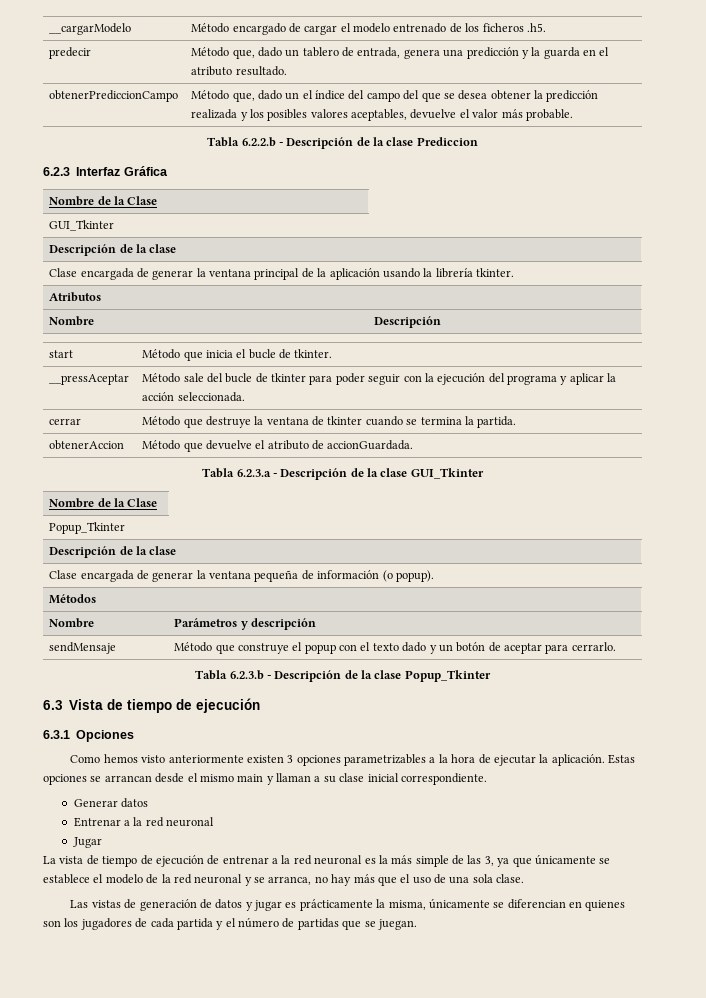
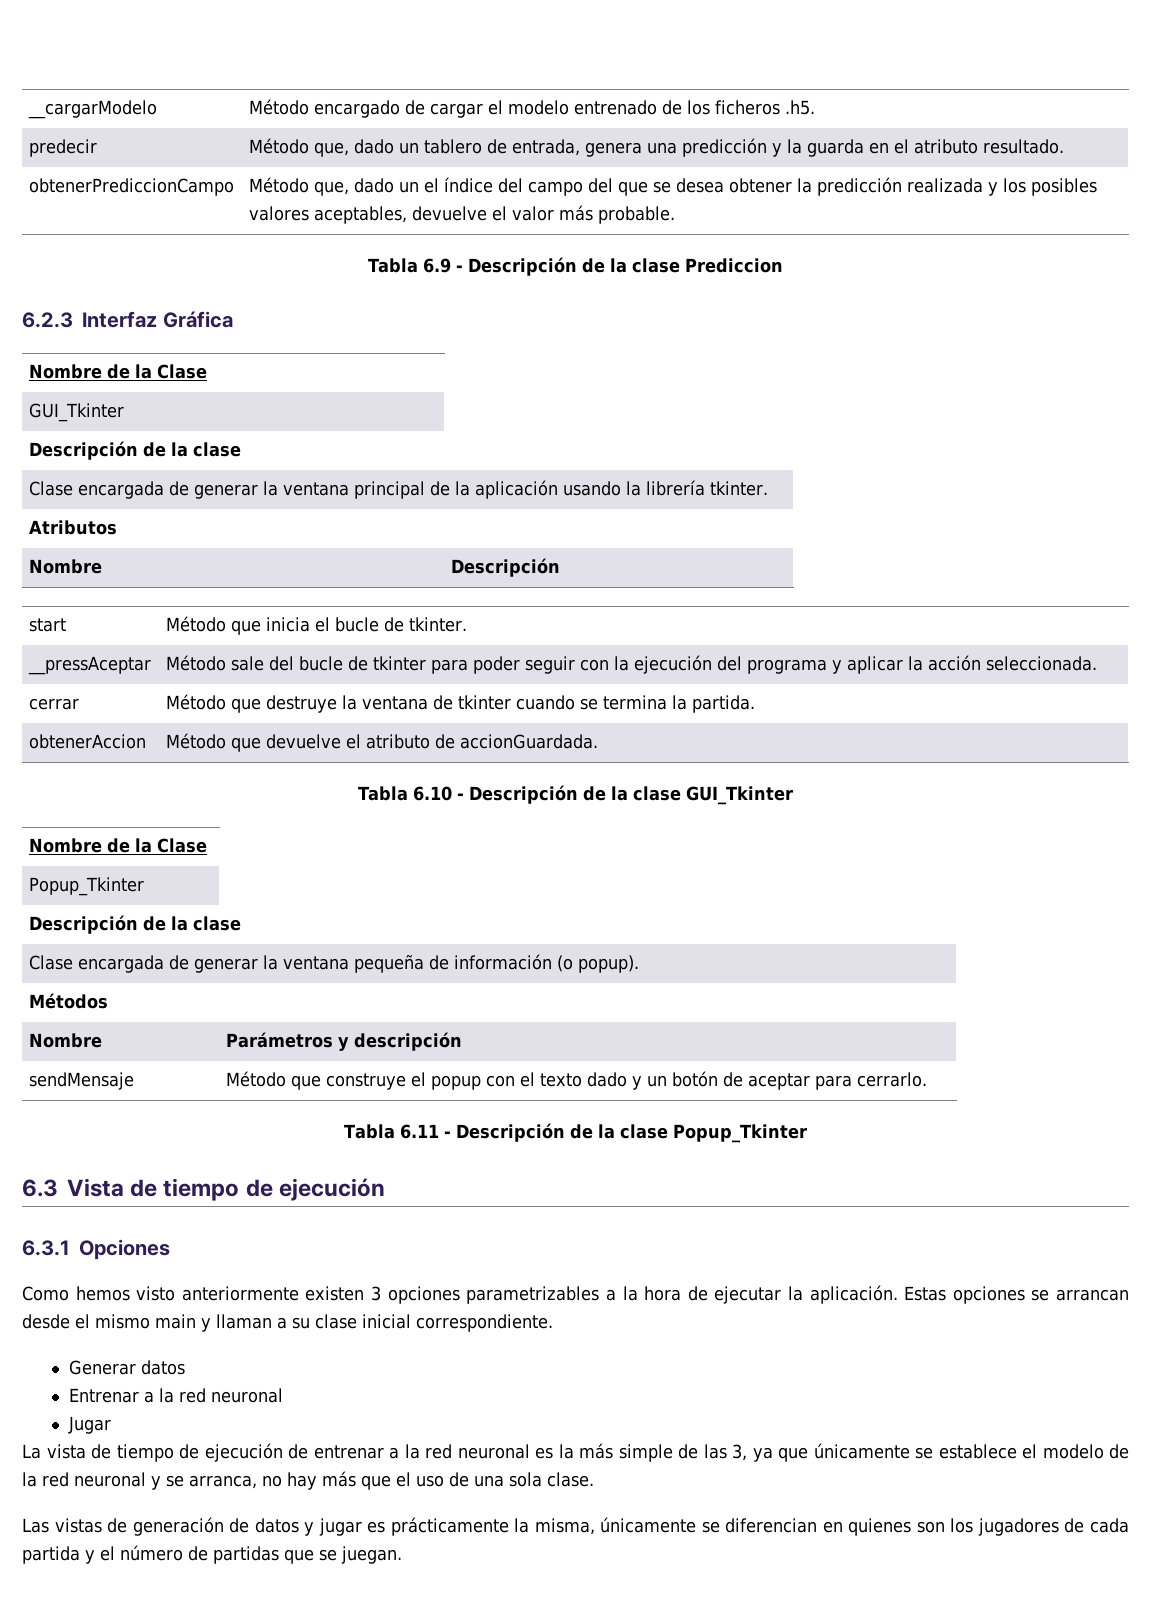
[241,137,276,147] 6.2.2.b -> [423,258,452,273] 6.9
[236,469,271,477] 6.2.3.a -> [413,786,453,801] 6.10
[229,670,264,680] 6.2.3.b -> [399,1124,439,1139] 6.11

